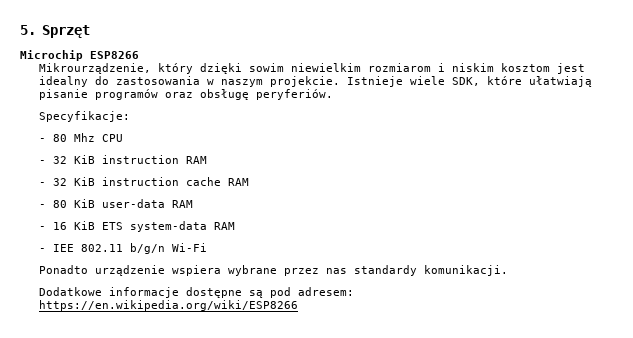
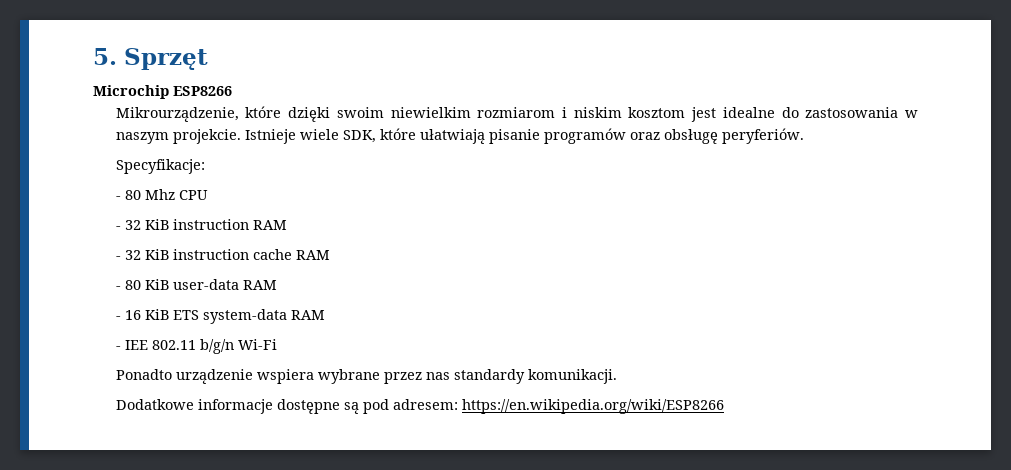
[157,63,284,74] który dzięki sowim -> [245,106,384,122] które dzięki swoim
[38,76,88,87] idealny -> [722,107,775,118] idealne

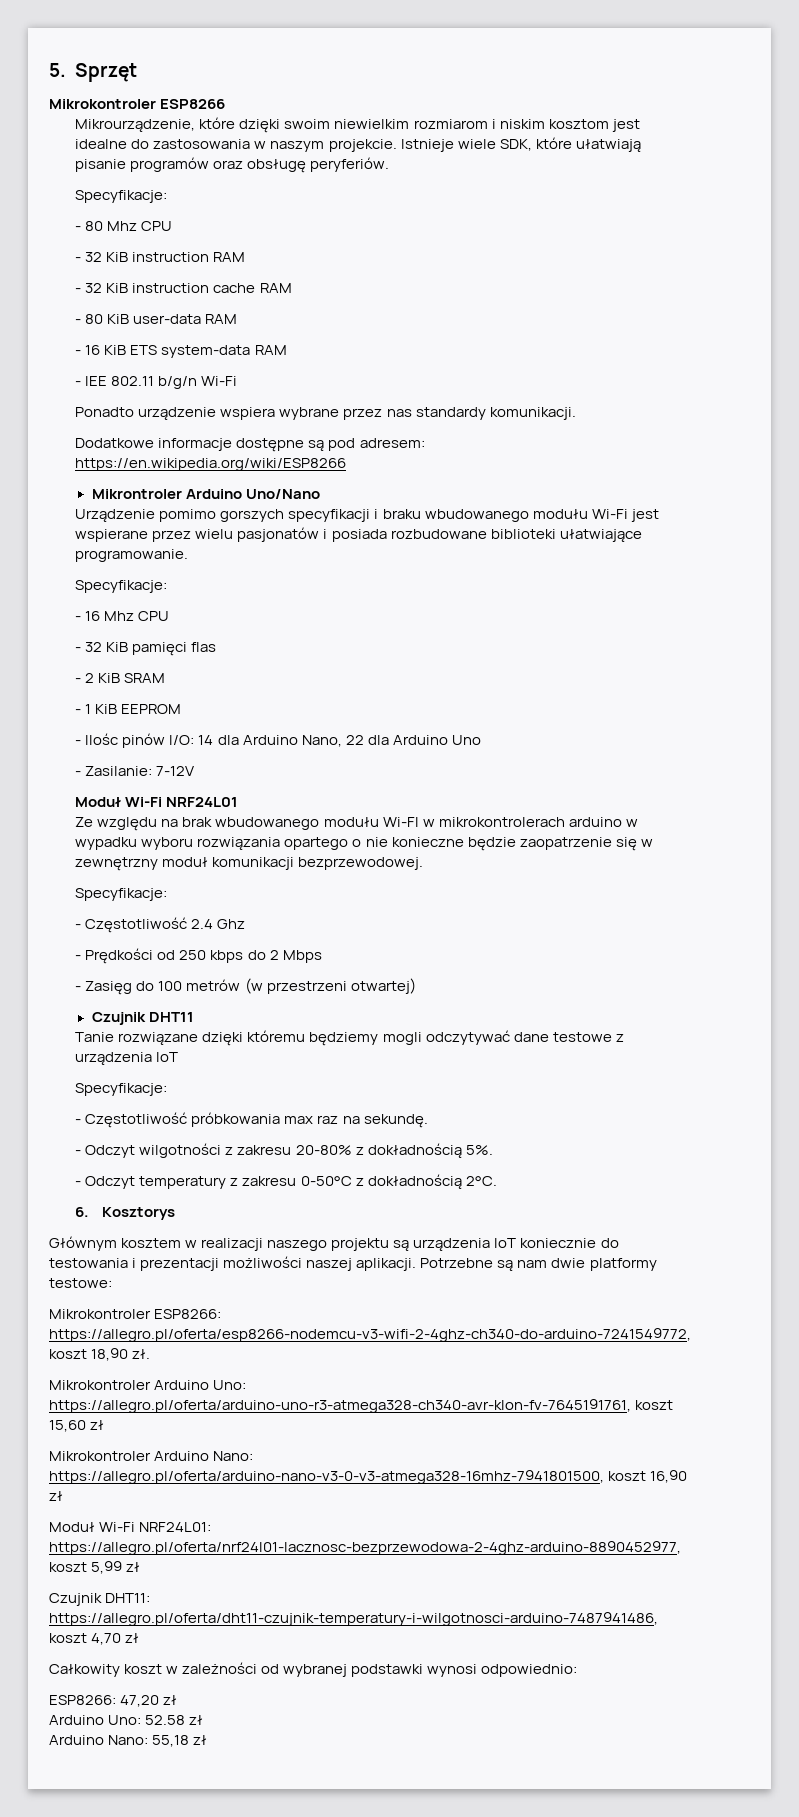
[93,85,169,99] Microchip -> [49,99,156,109] Mikrokontroler
(724, 406) none -> [91,489,320,499] [75,509,659,522] [75,527,642,542] [75,549,189,562] [75,580,168,593] [75,611,170,621] [75,642,217,656] [75,673,166,683] [75,704,182,714] [75,733,481,748] [75,766,195,776] [75,797,239,807] [75,817,638,831] [75,837,653,851] [75,857,424,871] [75,888,168,901] [75,917,246,933] [75,948,322,964] [75,978,416,995] [91,1012,194,1025] [75,1030,624,1046] [75,1052,179,1065] [75,1083,168,1096] [75,1112,428,1128] [75,1143,493,1158] [75,1174,497,1189] [75,1207,175,1220] [49,1236,619,1251] [49,1256,657,1271] [49,1278,112,1288] [49,1309,222,1319] [49,1328,691,1342] [49,1348,151,1361] [49,1380,247,1390] [49,1399,674,1413] [49,1420,105,1432] [49,1451,254,1461] [49,1470,688,1484] [49,1491,63,1501] [49,1522,212,1532] [49,1541,681,1555] [49,1561,141,1574] [49,1593,151,1606] [49,1612,658,1626] [49,1633,140,1645] [49,1662,578,1677] [49,1695,178,1707] [49,1715,204,1725] [49,1735,208,1747] // Mikrontroler Arduino Uno/Nano // Urządzenie pomimo gorszych specyfikacji i braku wbudowanego modułu Wi-Fi jest wspierane przez wielu pasjonatów i posiada rozbudowane biblioteki ułatwiające programowanie. // Specyfikacje: // - 16 Mhz CPU // - 32 KiB pamięci flas // - 2 KiB SRAM // - 1 KiB EEPROM // - Ilośc pinów I/O: 14 dla Arduino Nano, 22 dla Arduino Uno // - Zasilanie: 7-12V // Moduł Wi-Fi NRF24L01 // Ze względu na brak wbudowanego modułu Wi-FI w mikrokontrolerach arduino w wypadku wyboru rozwiązania opartego o nie konieczne będzie zaopatrzenie się w zewnętrzny moduł komunikacji bezprzewodowej. // Specyfikacje: // - Częstotliwość 2.4 Ghz // - Prędkości od 250 kbps do 2 Mbps // - Zasięg do 100 metrów (w przestrzeni otwartej) // Czujnik DHT11 // Tanie rozwiązane dzięki któremu będziemy mogli odczytywać dane testowe z urządzenia IoT // Specyfikacje: // - Częstotliwość próbkowania max raz na sekundę. // - Odczyt wilgotności z zakresu 20-80% z dokładnością 5%. // - Odczyt temperatury z zakresu 0-50°C z dokładnością 2°C. // 6. Kosztorys // Głównym kosztem w realizacji naszego projektu są urządzenia IoT koniecznie do testowania i prezentacji możliwości naszej aplikacji. Potrzebne są nam dwie platformy testowe: // Mikrokontroler ESP8266: https://allegro.pl/oferta/esp8266-nodemcu-v3-wifi-2-4ghz-ch340-do-arduino-7241549772, koszt 18,90 zł. // Mikrokontroler Arduino Uno: https://allegro.pl/oferta/arduino-uno-r3-atmega328-ch340-avr-klon-fv-7645191761, koszt 15,60 zł // Mikrokontroler Arduino Nano: https://allegro.pl/oferta/arduino-nano-v3-0-v3-atmega328-16mhz-7941801500, koszt 16,90 zł // Moduł Wi-Fi NRF24L01: https://allegro.pl/oferta/nrf24l01-lacznosc-bezprzewodowa-2-4ghz-arduino-8890452977, koszt 5,99 zł // Czujnik DHT11: https://allegro.pl/oferta/dht11-czujnik-temperatury-i-wilgotnosci-arduino-7487941486, koszt 4,70 zł // Całkowity koszt w zależności od wybranej podstawki wynosi odpowiednio: // ESP8266: 47,20 zł // Arduino Uno: 52.58 zł // Arduino Nano: 55,18 zł

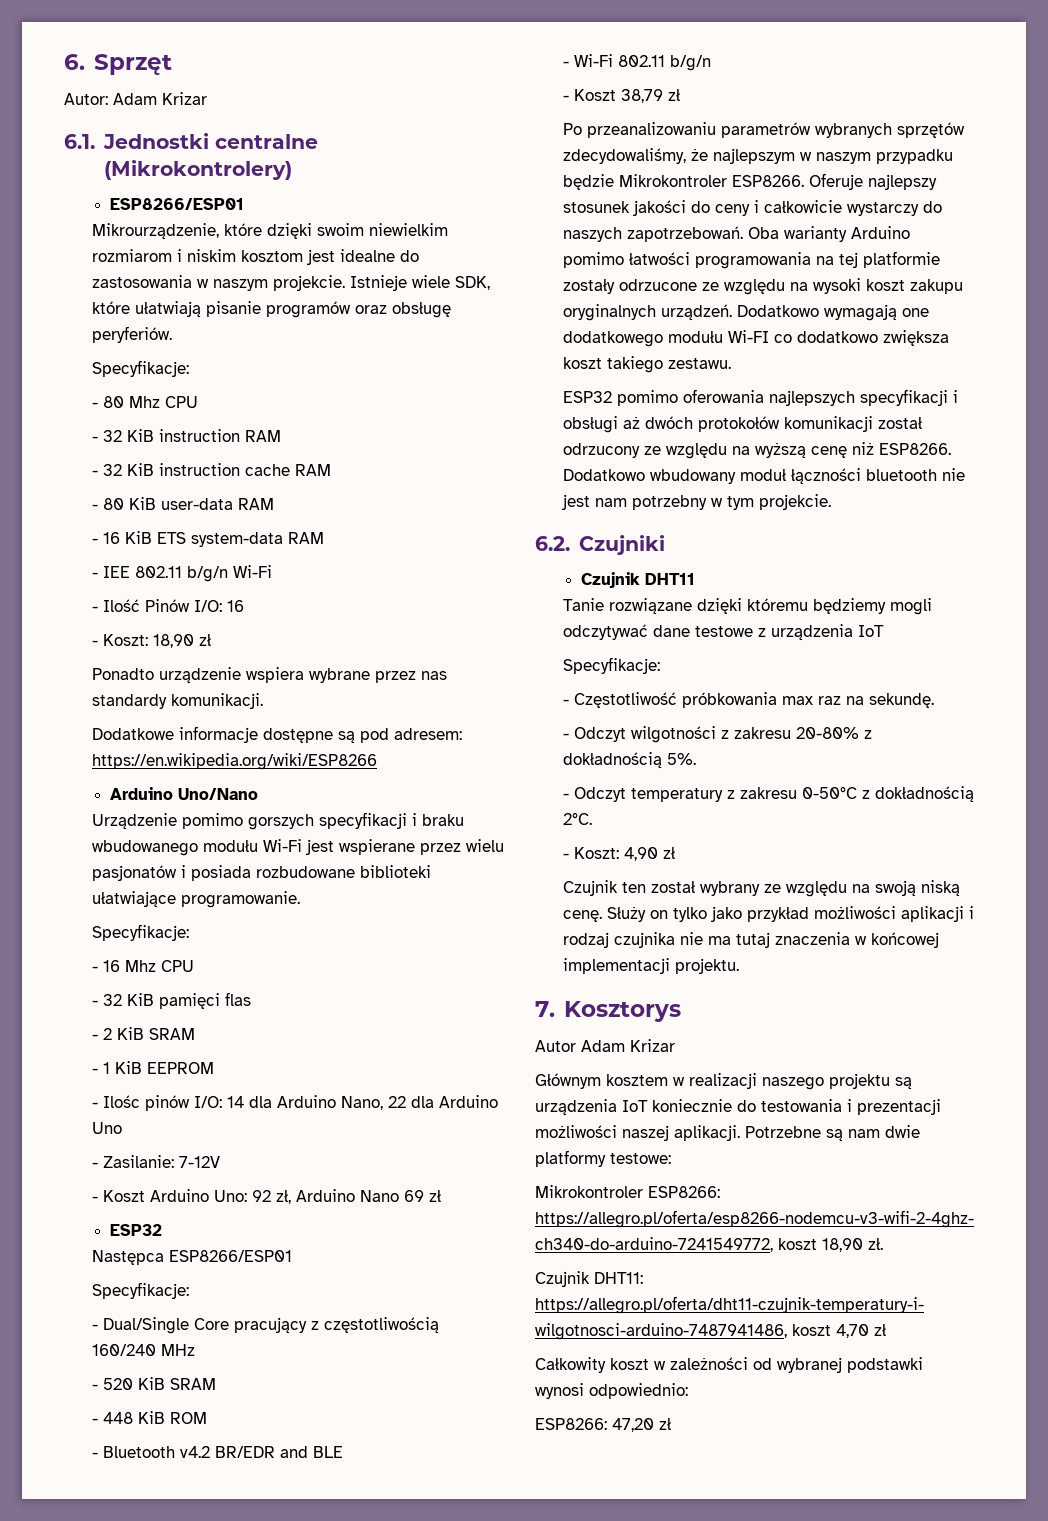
[49,63,66,77] 5. -> [64,54,85,70] 6.
[49,99,226,109] Mikrokontroler ESP8266 -> [64,92,207,105] [64,133,318,149] [103,160,292,180] [110,198,245,210] Autor: Adam Krizar // 6.1. Jednostki centralne (Mikrokontrolery) // ESP8266/ESP01
(238, 381) none -> [91,599,244,612] [91,634,211,648] // - Ilość Pinów I/O: 16 // - Koszt: 18,90 zł
[91,489,182,499] Mikrontroler -> (377, 761) none
[75,797,239,807] [75,817,638,831] [75,837,653,851] [75,857,424,871] [75,888,168,901] [75,917,246,933] [75,948,322,964] [75,978,416,995] Moduł Wi-Fi NRF24L01 // Ze względu na brak wbudowanego modułu Wi-FI w mikrokontrolerach arduino w wypadku wyboru rozwiązania opartego o nie konieczne będzie zaopatrzenie się w zewnętrzny moduł komunikacji bezprzewodowej. // Specyfikacje: // - Częstotliwość 2.4 Ghz // - Prędkości od 250 kbps do 2 Mbps // - Zasięg do 100 metrów (w przestrzeni otwartej) -> [91,1189,441,1204] [110,1224,163,1236] [91,1250,292,1265] [91,1282,189,1299] [91,1317,439,1334] [91,1344,195,1356] [91,1377,216,1390] [91,1411,207,1424] [91,1446,343,1458] [562,54,711,71] [562,89,680,103] [562,122,965,138] [562,148,953,164] [562,173,937,190] [562,200,942,216] [562,226,910,242] [562,251,940,269] [562,278,963,295] [562,304,929,321] [562,330,949,347] [562,356,731,373] [562,389,958,406] [562,416,922,433] [562,442,951,459] [562,468,965,485] [561,494,831,510] [535,535,665,555] - Koszt Arduino Uno: 92 zł, Arduino Nano 69 zł // ESP32 // Następca ESP8266/ESP01 // Specyfikacje: // - Dual/Single Core pracujący z częstotliwością 160/240 MHz // - 520 KiB SRAM // - 448 KiB ROM // - Bluetooth v4.2 BR/EDR and BLE // - Wi-Fi 802.11 b/g/n // - Koszt 38,79 zł // Po przeanalizowaniu parametrów wybranych sprzętów zdecydowaliśmy, że najlepszym w naszym przypadku będzie Mikrokontroler ESP8266. Oferuje najlepszy stosunek jakości do ceny i całkowicie wystarczy do naszych zapotrzebowań. Oba warianty Arduino pomimo łatwości programowania na tej platformie zostały odrzucone ze względu na wysoki koszt zakupu oryginalnych urządzeń. Dodatkowo wymagają one dodatkowego modułu Wi-FI co dodatkowo zwiększa koszt takiego zestawu. // ESP32 pomimo oferowania najlepszych specyfikacji i obsługi aż dwóch protokołów komunikacji został odrzucony ze względu na wyższą cenę niż ESP8266. Dodatkowo wbudowany moduł łączności bluetooth nie jest nam potrzebny w tym projekcie. // 6.2. Czujniki
[75,1207,175,1220] 6. Kosztorys -> [562,847,675,861] [562,880,960,897] [562,906,974,922] [562,932,939,948] [562,958,739,974] [535,1001,681,1022] [535,1039,675,1052] - Koszt: 4,90 zł // Czujnik ten został wybrany ze względu na swoją niską cenę. Służy on tylko jako przykład możliwości aplikacji i rodzaj czujnika nie ma tutaj znaczenia w końcowej implementacji projektu. // 7. Kosztorys // Autor Adam Krizar
[49,1380,247,1390] [49,1399,674,1413] [49,1420,105,1432] [49,1451,254,1461] [49,1470,688,1484] [49,1491,63,1501] [49,1522,212,1532] [49,1541,681,1555] [49,1561,141,1574] // Mikrokontroler Arduino Uno: https://allegro.pl/oferta/arduino-uno-r3-atmega328-ch340-avr-klon-fv-7645191761, koszt 15,60 zł // Mikrokontroler Arduino Nano: https://allegro.pl/oferta/arduino-nano-v3-0-v3-atmega328-16mhz-7941801500, koszt 16,90 zł // Moduł Wi-Fi NRF24L01: https://allegro.pl/oferta/nrf24l01-lacznosc-bezprzewodowa-2-4ghz-arduino-8890452977, koszt 5,99 zł -> (883, 1244) none
[49,1715,204,1725] [49,1735,208,1747] // Arduino Uno: 52.58 zł // Arduino Nano: 55,18 zł -> (671, 1424) none

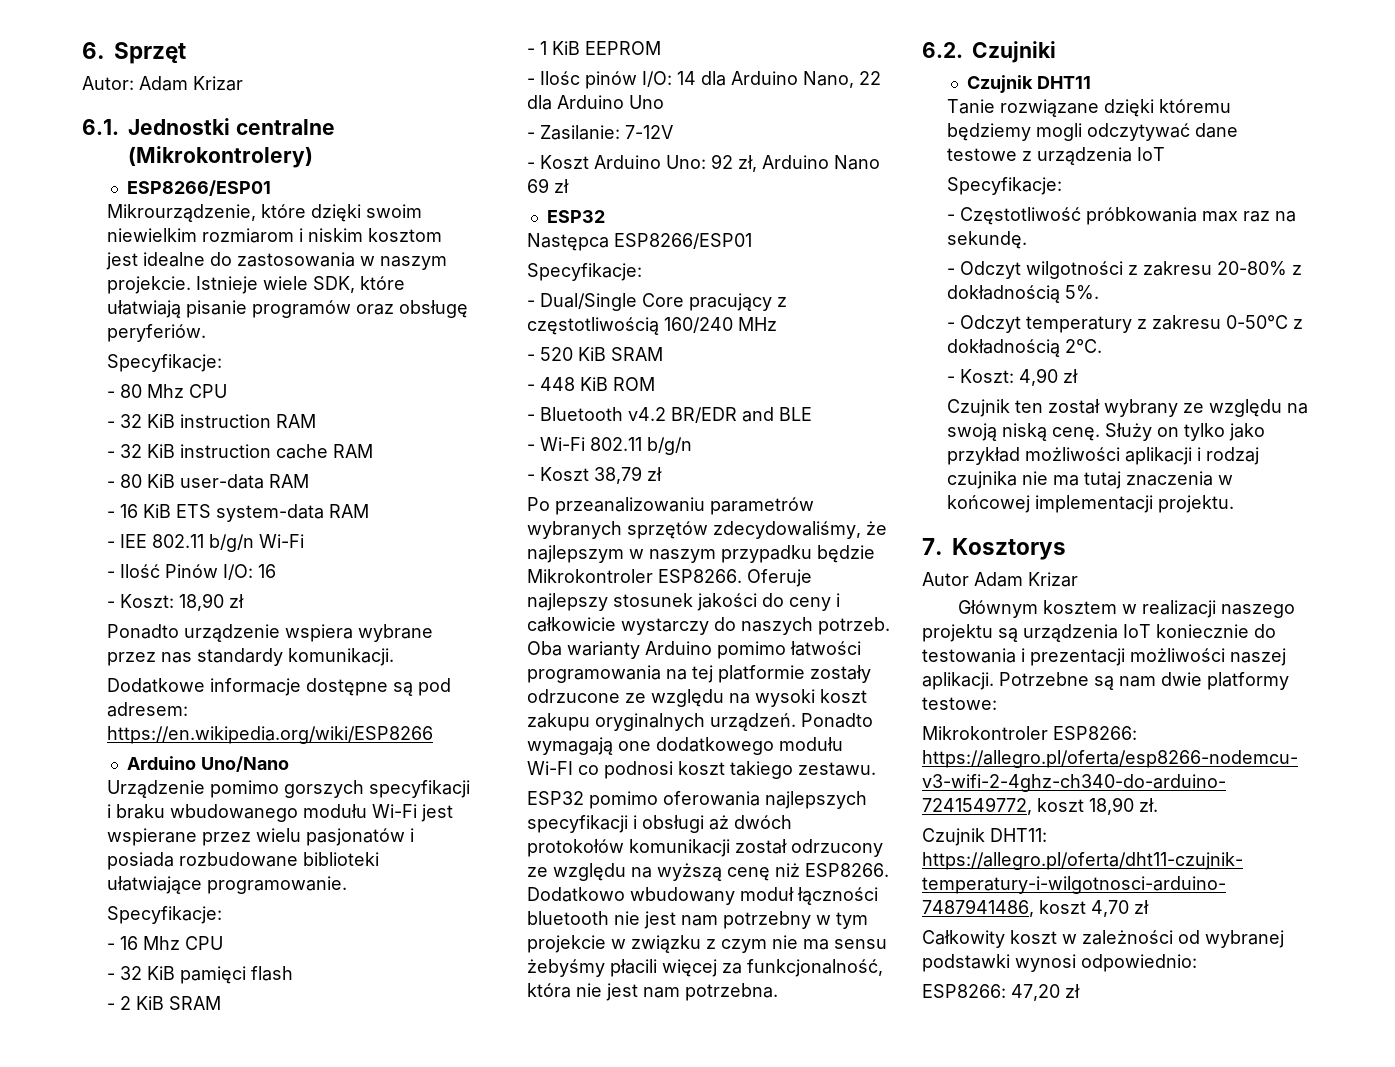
[224,992,251,1006] flas -> [251,966,294,981] flash
[626,226,743,242] zapotrzebowań. -> [818,617,891,635] potrzeb.
[736,305,819,317] Dodatkowo -> [801,713,874,728] Ponadto
[796,330,949,346] dodatkowo zwiększa -> [604,761,674,779] podnosi
[758,494,831,510] projekcie. -> [527,935,888,953] [527,959,884,977] [527,983,779,1001] projekcie w związku z czym nie ma sensu żebyśmy płacili więcej za funkcjonalność, która nie jest nam potrzebna.

